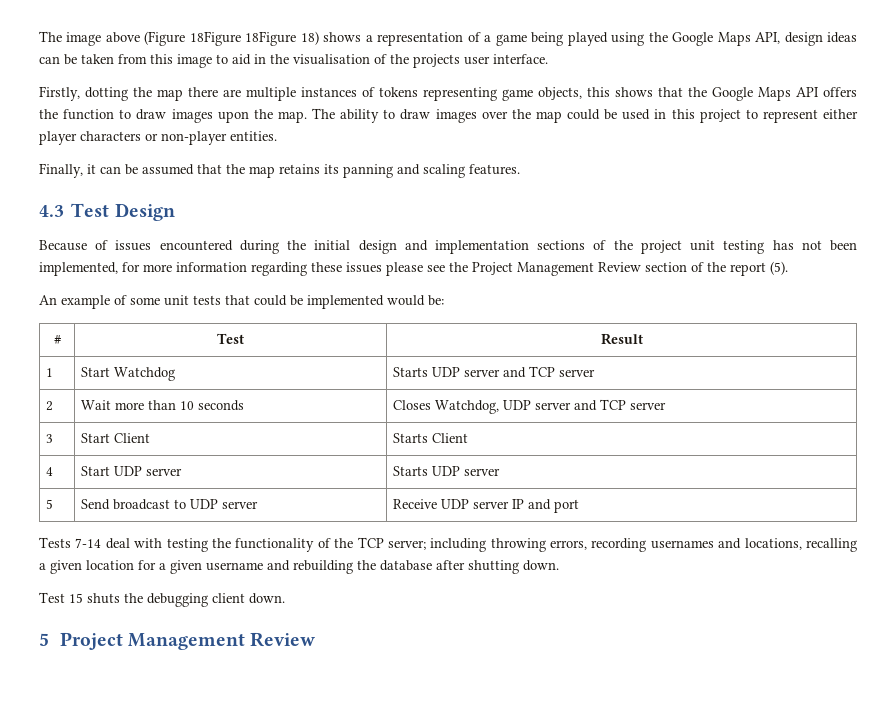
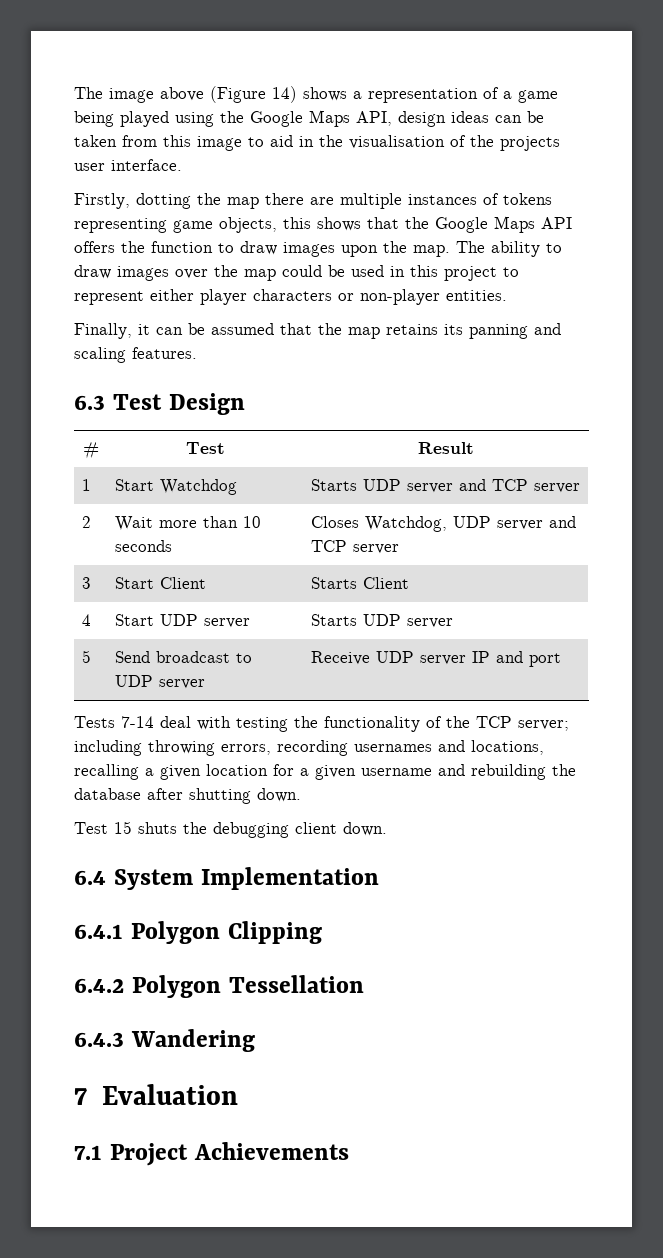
[189,31,319,46] 18Figure 18Figure 18) -> [272,86,297,103] 14)
[39,205,64,217] 4.3 -> [74,395,105,410] 6.3
[39,240,857,254] [39,261,788,276] [39,295,444,309] // Because of issues encountered during the initial design and implementation sections of the project unit testing has not been implemented, for more information regarding these issues please see the Project Management Review section of the report (5). // An example of some unit tests that could be implemented would be: -> (245, 404) none
[39,632,316,650] 5 Project Management Review -> [74,867,379,890] [74,921,322,944] [74,975,364,998] [74,1029,256,1052] [74,1084,239,1105] [74,1142,349,1166] 6.4 System Implementation // 6.4.1 Polygon Clipping // 6.4.2 Polygon Tessellation // 6.4.3 Wandering // 7 Evaluation // 7.1 Project Achievements

